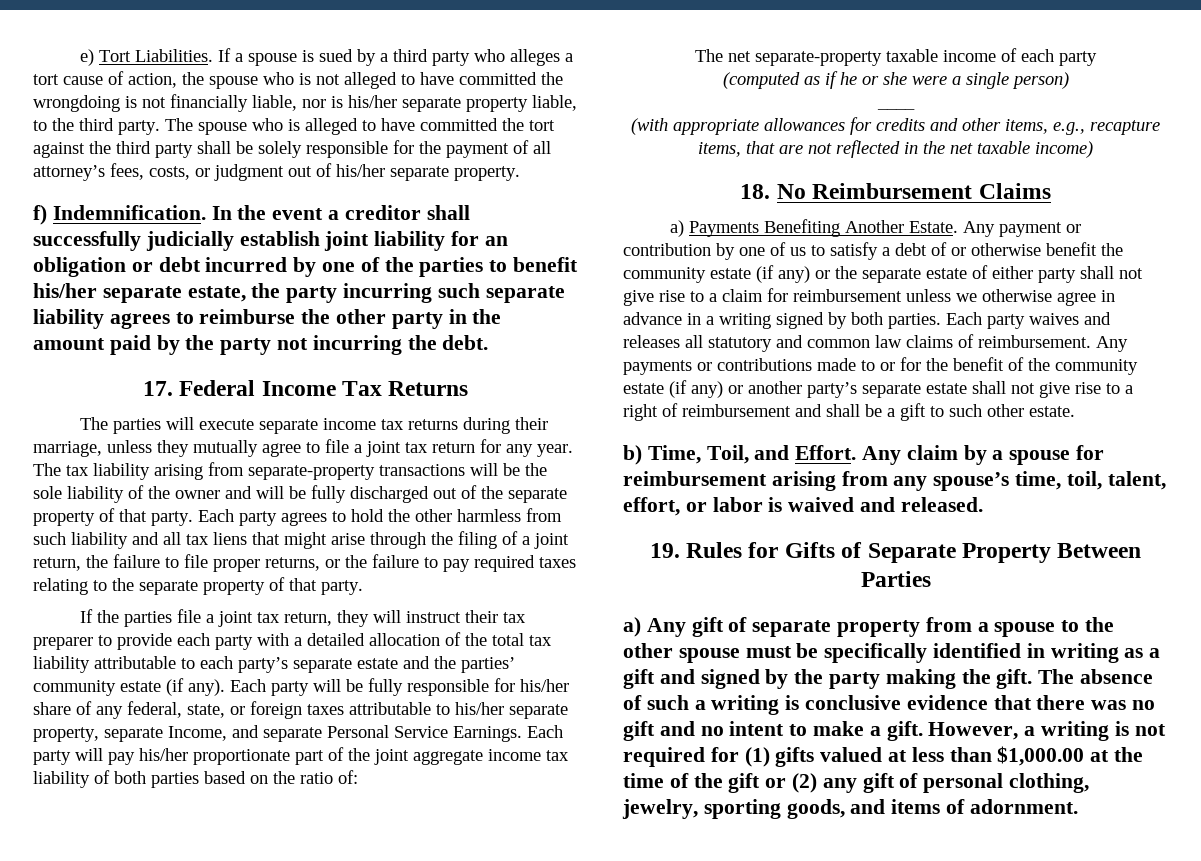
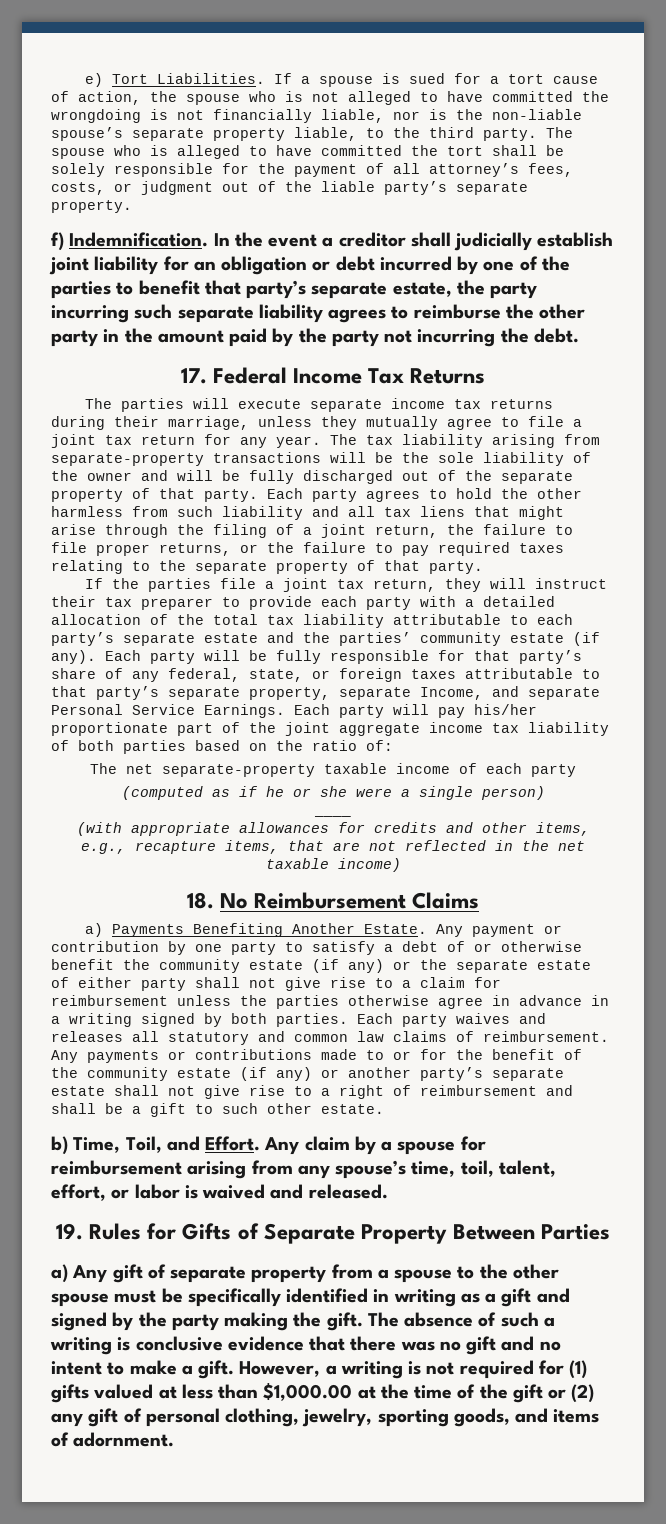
[357,49,561,66] by a third party who alleges -> [453,73,481,84] for
[348,95,397,108] his/her -> [456,109,582,120] [51,127,123,141] the non-liable spouse’s
[33,141,193,158] against the third party -> (483, 151) none
[336,164,385,177] his/her -> [285,181,447,195] the liable party’s
[33,231,141,251] successfully -> (451, 239) none
[33,283,97,298] his/her -> [204,280,307,299] that party’s
[520,679,569,692] his/her -> [474,650,582,664] that party’s
[455,702,504,715] his/her -> [51,686,159,700] that party’s
[770,242,806,256] of us -> [231,942,276,955] party
[956,293,977,302] we -> [240,995,339,1009] the parties

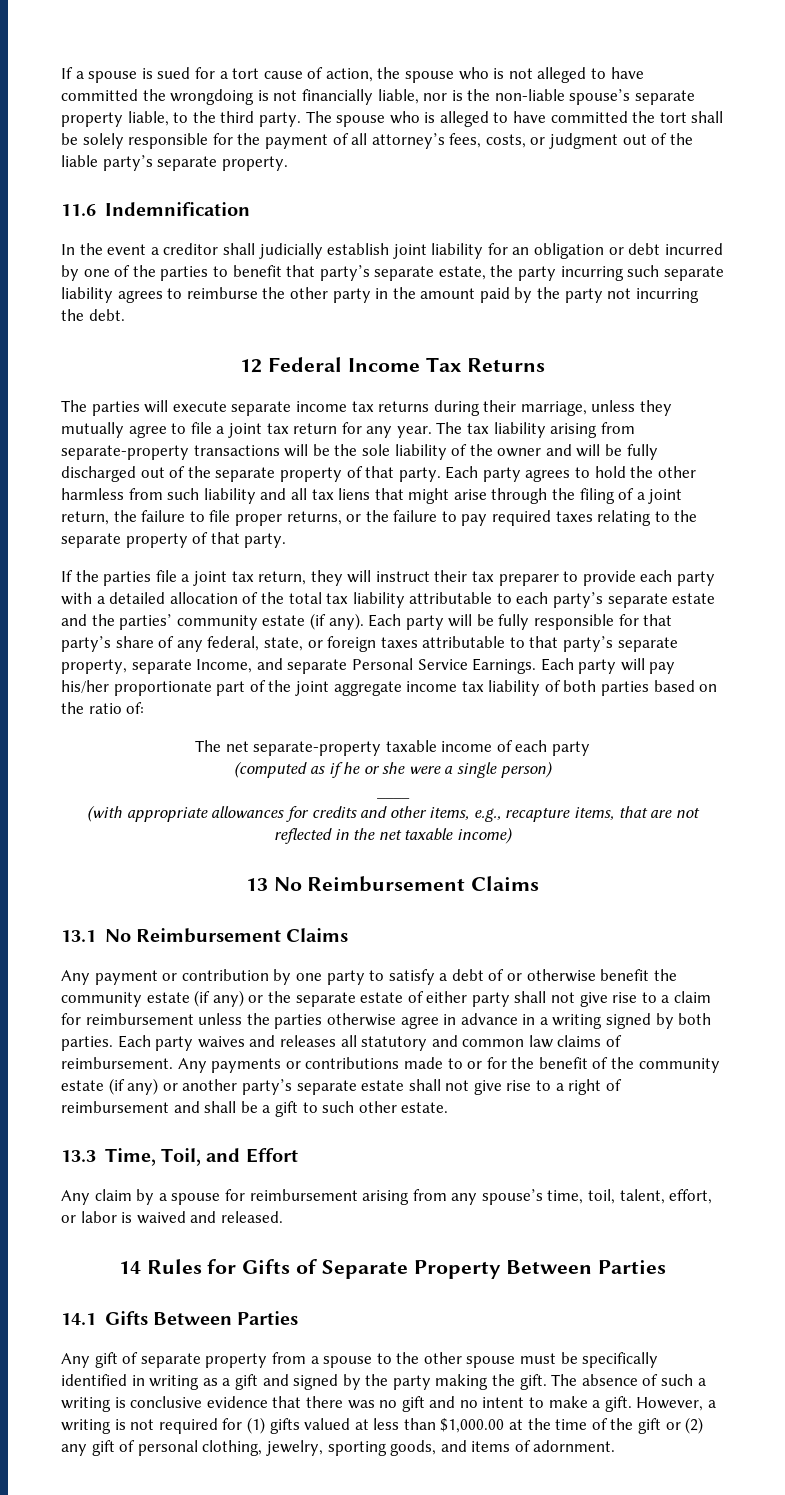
[84,73,265,87] e) Tort Liabilities. -> (61, 73) none
[51,232,209,251] f) Indemnification. -> [61,202,250,216] 11.6 Indemnification //
[180,368,207,384] 17. -> [240,359,263,373] 12
[186,892,480,909] [84,923,427,937] 18. No Reimbursement Claims // a) Payments Benefiting Another Estate. -> [245,876,540,892] [61,928,349,943] 13 No Reimbursement Claims // 13.1 No Reimbursement Claims //
[51,1136,68,1155] b) -> [61,1150,96,1162] 13.3
[205,1136,261,1151] Effort. -> [245,1148,298,1163] Effort //
[56,1223,84,1240] 19. -> [118,1261,141,1274] 14
[51,1264,68,1283] a) -> [61,1311,299,1325] 14.1 Gifts Between Parties //

